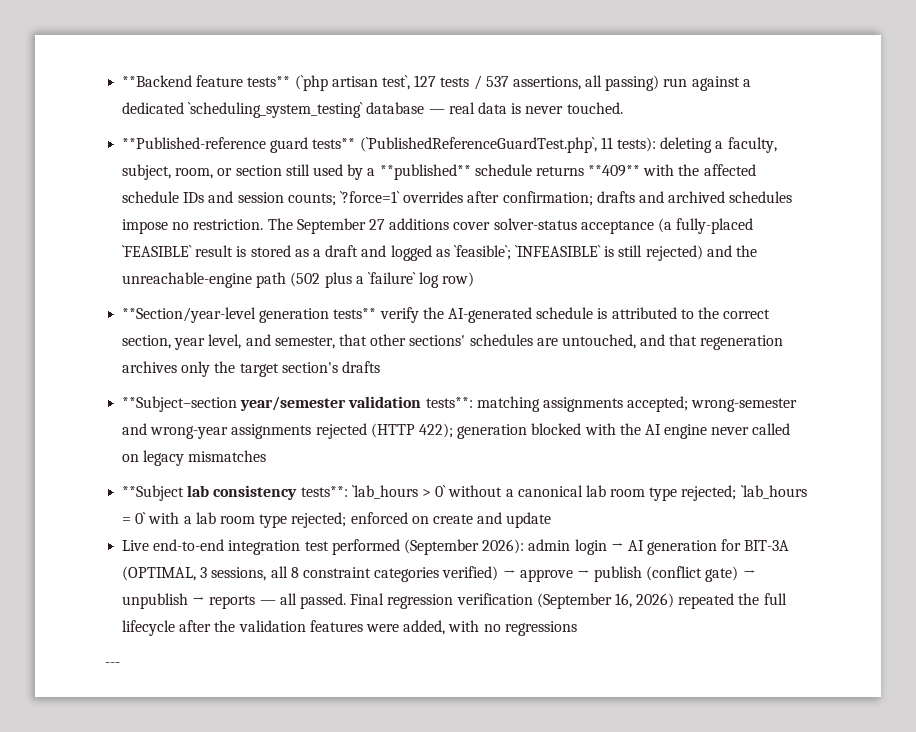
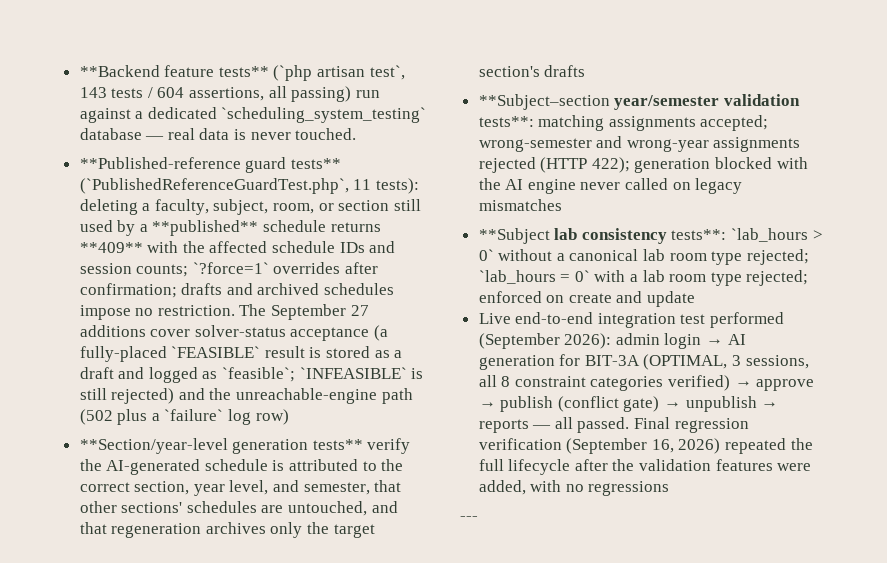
[414,75,437,87] 127 -> [79,87,107,98] 143
[485,76,509,87] 537 -> [157,87,185,98] 604

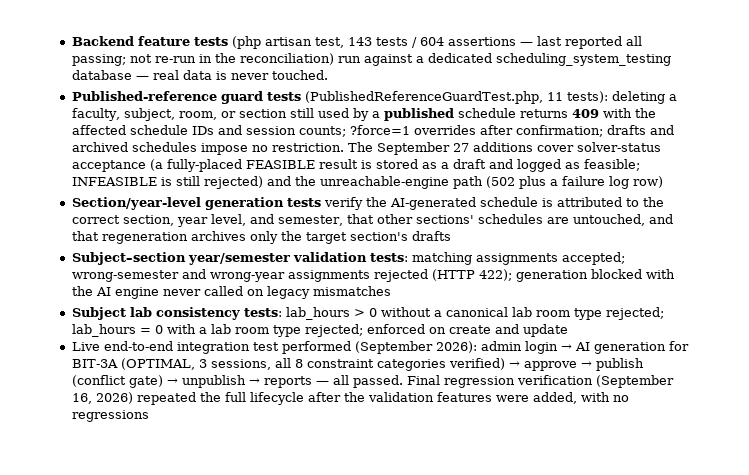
[79,65,405,81] [79,86,352,102] **Backend feature tests** (`php artisan test`, 143 tests / 604 assertions, all passing) -> [71,36,642,49] [71,53,334,66] Backend feature tests (php artisan test, 143 tests / 604 assertions — last reported all passing; not re-run in the reconciliation)
[221,107,427,123] `scheduling_system_testing` -> [495,53,671,66] scheduling_system_testing
[79,157,341,173] [79,178,349,194] **Published-reference guard tests** (`PublishedReferenceGuardTest.php`, -> [71,91,543,104] Published-reference guard tests (PublishedReferenceGuardTest.php,
[152,220,259,236] **published** -> [383,108,454,121] published
[79,242,143,253] **409** -> [571,109,599,118] 409
[192,262,269,274] `?force=1` -> [349,125,410,135] ?force=1
[171,346,261,358] `FEASIBLE` -> [245,160,315,169] FEASIBLE
[222,367,407,382] `feasible`; `INFEASIBLE` -> [583,159,640,171] [71,177,157,186] feasible; INFEASIBLE
[164,409,224,421] `failure` -> [561,176,605,186] failure
[79,438,363,454] **Section/year-level generation tests** -> [71,197,321,210] Section/year-level generation tests
[478,94,610,110] **Subject–section -> [71,252,186,265] Subject–section
[478,116,534,127] tests**: -> [369,253,408,262] tests:
[478,228,550,244] **Subject -> [71,307,126,320] Subject
[671,228,823,242] [478,249,494,261] tests**: `lab_hours > 0` -> [243,307,377,320] tests: lab_hours > 0
[478,270,590,284] `lab_hours = 0` -> [71,324,163,337] lab_hours = 0
[460,516,478,521] // --- -> (149, 416) none

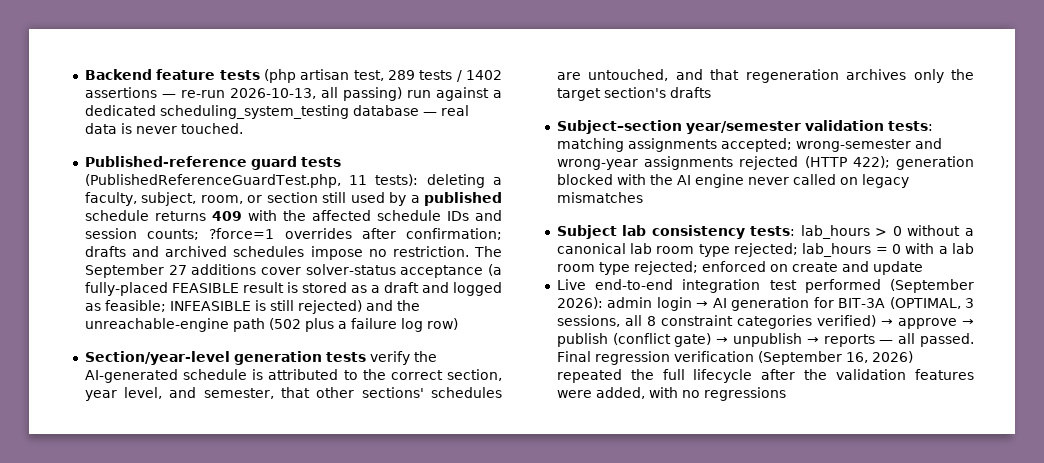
[347,37,372,46] 143 -> [387,70,415,80] 289
[419,37,444,46] 604 -> [466,70,503,80] 1402
[536,36,642,49] [71,53,334,66] last reported all passing; not re-run in the reconciliation) -> [180,87,402,101] re-run 2026-10-13, all passing)

